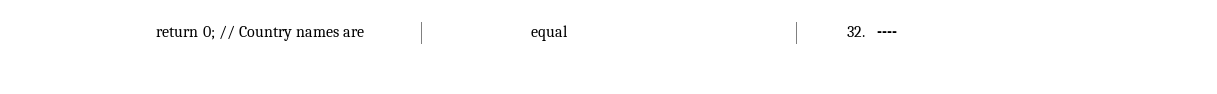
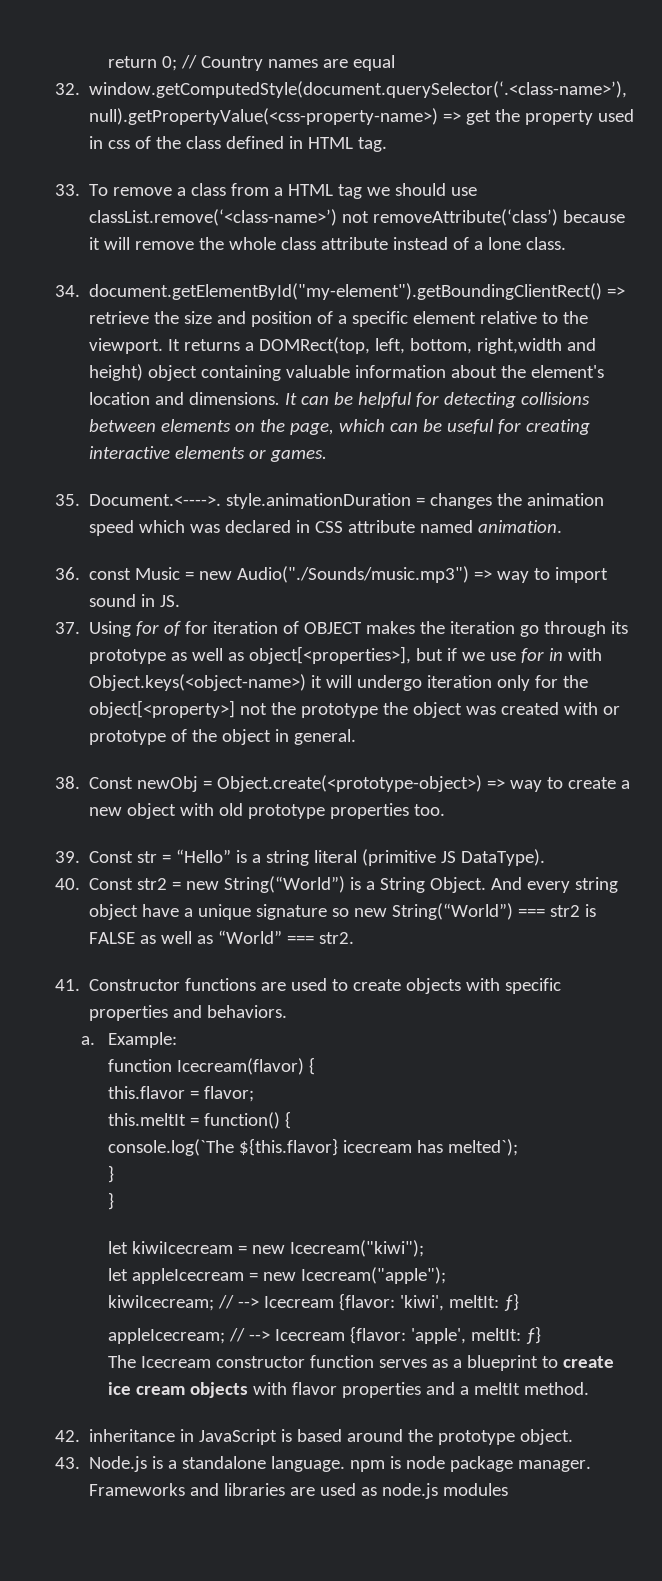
[876,31,897,37] ---- -> [88,81,627,98] [88,108,634,125] [88,136,387,152] [54,183,477,199] [88,209,625,226] [88,237,566,250] [54,283,625,300] [88,311,588,327] [88,337,596,354] [88,364,604,381] [88,392,590,408] [88,419,590,435] [88,446,327,462] [54,493,604,509] [88,520,562,536] [54,566,608,583] [88,594,180,607] [54,621,628,637] [88,646,602,664] [88,674,588,691] [88,700,620,718] [88,729,356,745] [54,775,630,792] [88,803,445,819] [54,849,545,866] [54,876,618,893] [88,903,596,920] [88,930,354,944] [54,978,561,994] [88,1005,287,1021] [81,1032,178,1048] [108,1057,316,1075] [108,1086,255,1102] [108,1111,292,1129] [108,1138,519,1156] [108,1165,115,1183] [108,1192,115,1210] [108,1240,425,1257] [108,1267,447,1284] [108,1293,520,1311] [108,1326,542,1344] [108,1355,615,1371] [108,1382,590,1398] [54,1429,573,1445] [54,1456,591,1472] [88,1483,508,1499] window.getComputedStyle(document.querySelector(‘.<class-name>’), null).getPropertyValue(<css-property-name>) => get the property used in css of the class defined in HTML tag. // 33. To remove a class from a HTML tag we should use classList.remove(‘<class-name>’) not removeAttribute(‘class’) because it will remove the whole class attribute instead of a lone class. // 34. document.getElementById("my-element").getBoundingClientRect() => retrieve the size and position of a specific element relative to the viewport. It returns a DOMRect(top, left, bottom, right,width and height) object containing valuable information about the element's location and dimensions. It can be helpful for detecting collisions between elements on the page, which can be useful for creating interactive elements or games. // 35. Document.<---->. style.animationDuration = changes the animation speed which was declared in CSS attribute named animation. // 36. const Music = new Audio("./Sounds/music.mp3") => way to import sound in JS. // 37. Using for of for iteration of OBJECT makes the iteration go through its prototype as well as object[<properties>], but if we use for in with Object.keys(<object-name>) it will undergo iteration only for the object[<property>] not the prototype the object was created with or prototype of the object in general. // 38. Const newObj = Object.create(<prototype-object>) => way to create a new object with old prototype properties too. // 39. Const str = “Hello” is a string literal (primitive JS DataType). // 40. Const str2 = new String(“World”) is a String Object. And every string object have a unique signature so new String(“World”) === str2 is FALSE as well as “World” === str2. // 41. Constructor functions are used to create objects with specific properties and behaviors. // a. Example: // function Icecream(flavor) { // this.flavor = flavor; // this.meltIt = function() { // console.log(`The ${this.flavor} icecream has melted`); // } // } // let kiwiIcecream = new Icecream("kiwi"); // let appleIcecream = new Icecream("apple"); // kiwiIcecream; // --> Icecream {flavor: 'kiwi', meltIt: ƒ} // appleIcecream; // --> Icecream {flavor: 'apple', meltIt: ƒ} // The Icecream constructor function serves as a blueprint to create ice cream objects with flavor properties and a meltIt method. // 42. inheritance in JavaScript is based around the prototype object. // 43. Node.js is a standalone language. npm is node package manager. Frameworks and libraries are used as node.js modules

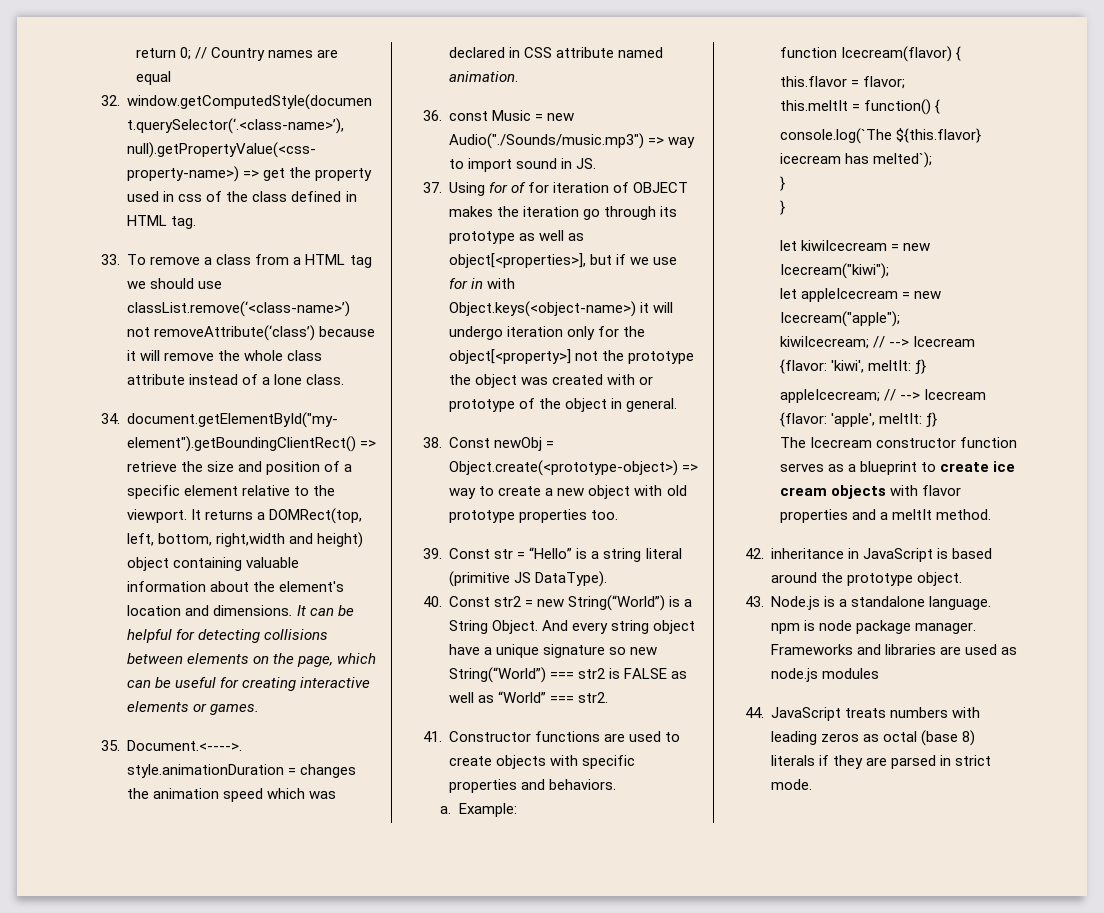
(508, 1489) none -> [744,707,981,721] [771,730,976,746] [771,755,992,769] [771,779,813,790] // 44. JavaScript treats numbers with leading zeros as octal (base 8) literals if they are parsed in strict mode.

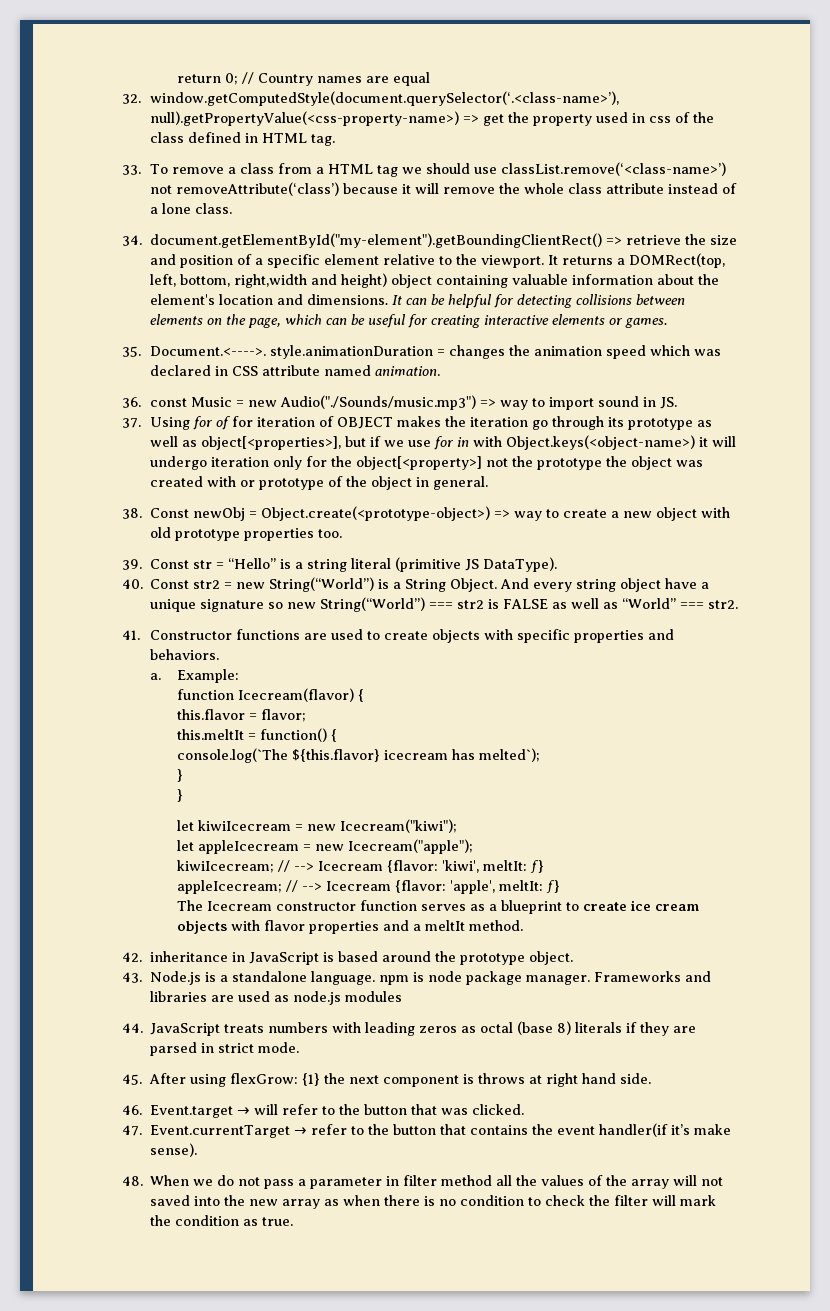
(813, 784) none -> [121,1073,651,1087] [121,1104,524,1118] [121,1123,731,1138] [149,1143,197,1157] [121,1175,724,1189] [150,1195,717,1209] [150,1215,294,1226] // 45. After using flexGrow: {1} the next component is throws at right hand side. // 46. Event.target → will refer to the button that was clicked. // 47. Event.currentTarget → refer to the button that contains the event handler(if it’s make sense). // 48. When we do not pass a parameter in filter method all the values of the array will not saved into the new array as when there is no condition to check the filter will mark the condition as true.

